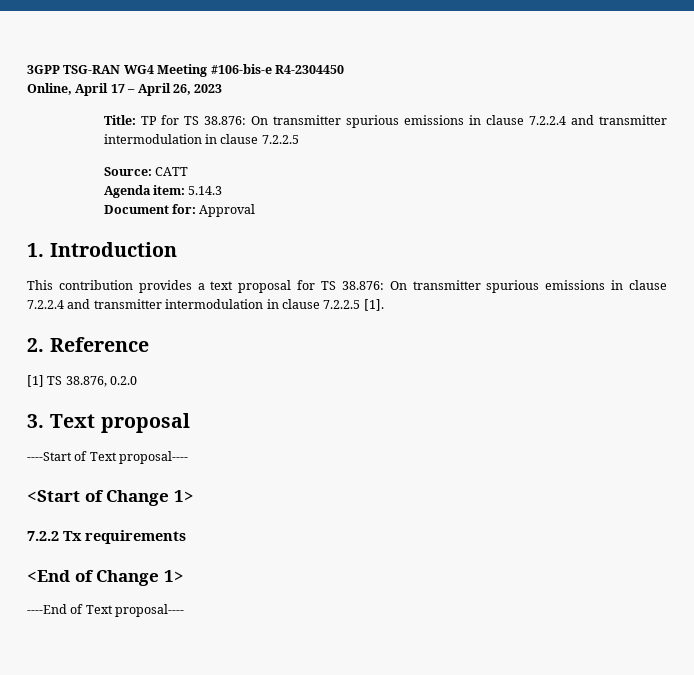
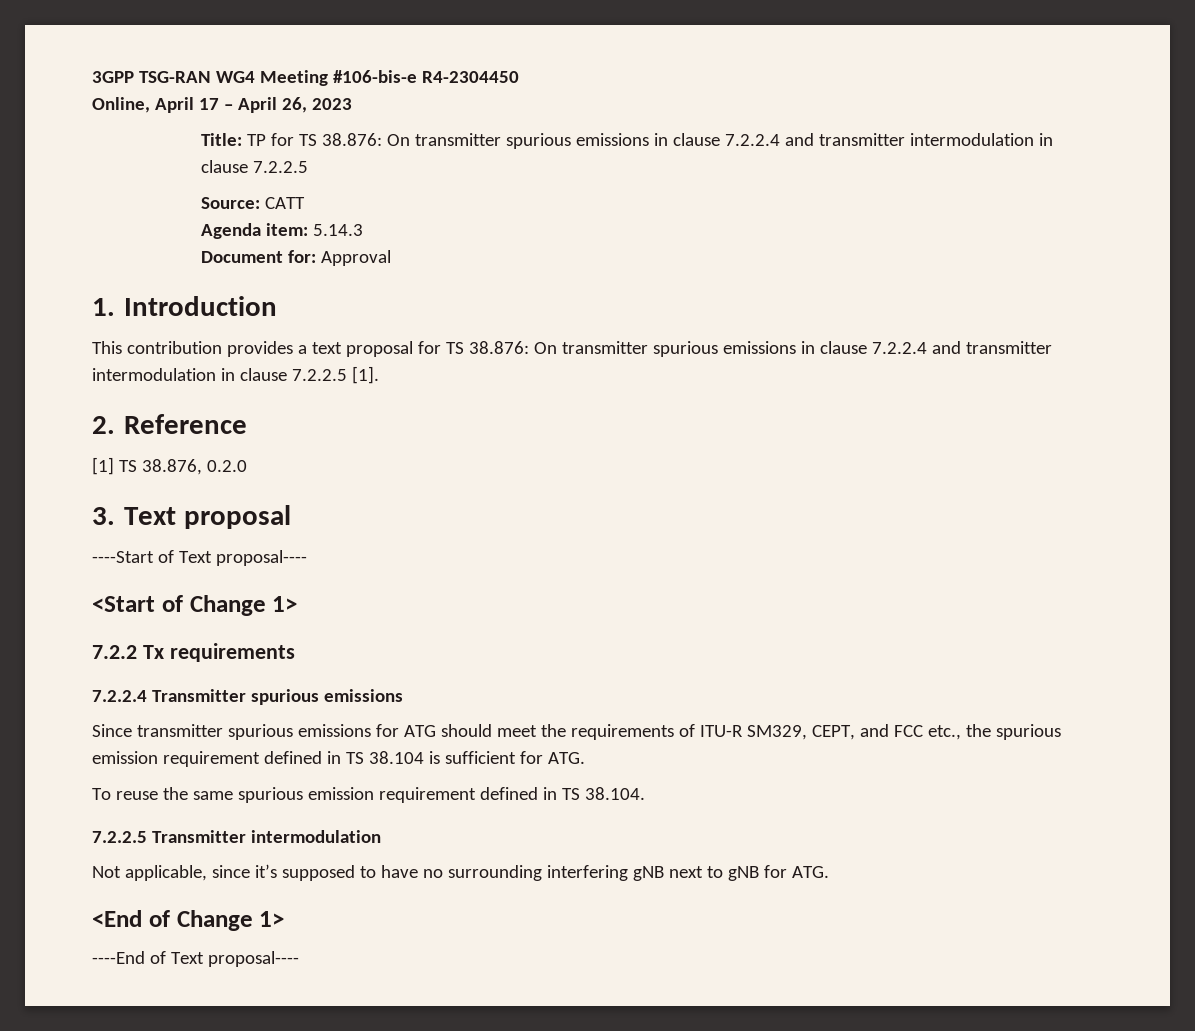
(186, 537) none -> [92,689,403,705] [92,724,1061,740] [92,751,585,767] [92,787,645,803] [92,830,381,843] [92,864,829,881] // 7.2.2.4 Transmitter spurious emissions // Since transmitter spurious emissions for ATG should meet the requirements of ITU-R SM329, CEPT, and FCC etc., the spurious emission requirement defined in TS 38.104 is sufficient for ATG. // To reuse the same spurious emission requirement defined in TS 38.104. // 7.2.2.5 Transmitter intermodulation // Not applicable, since it’s supposed to have no surrounding interfering gNB next to gNB for ATG.

